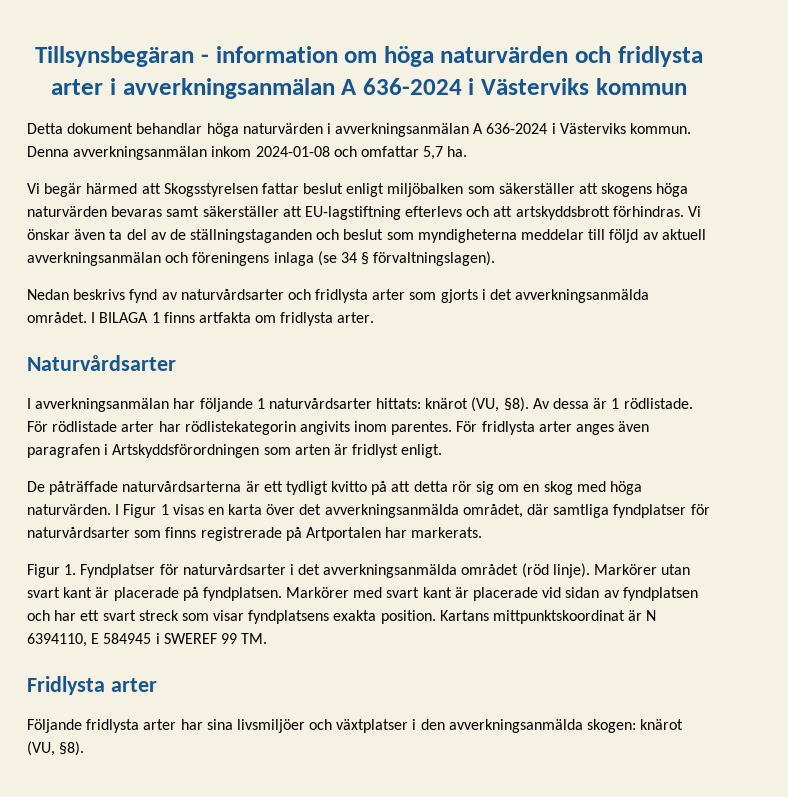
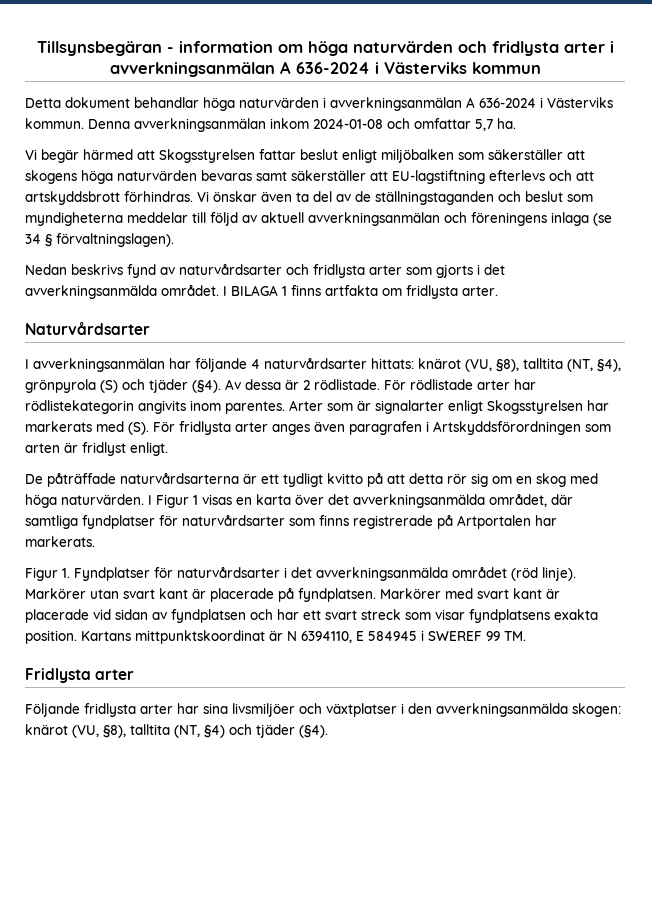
[256,398,265,409] 1 -> [251,359,260,369] 4
[503,397,529,412] §8). -> [496,358,621,372] [25,379,221,393] §8), talltita (NT, §4), grönpyrola (S) och tjäder (§4).
[611,398,620,409] 1 -> [303,380,310,390] 2
(453, 428) none -> [289,400,609,414] [25,421,149,435] Arter som är signalarter enligt Skogsstyrelsen har markerats med (S).
[59,741,85,756] §8). -> [103,724,328,738] §8), talltita (NT, §4) och tjäder (§4).

